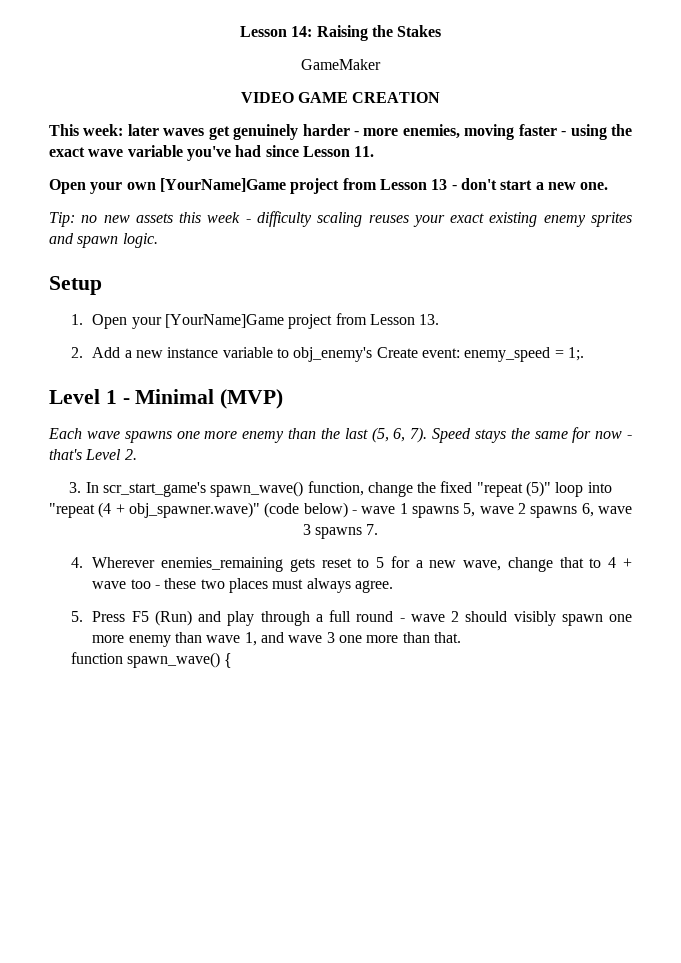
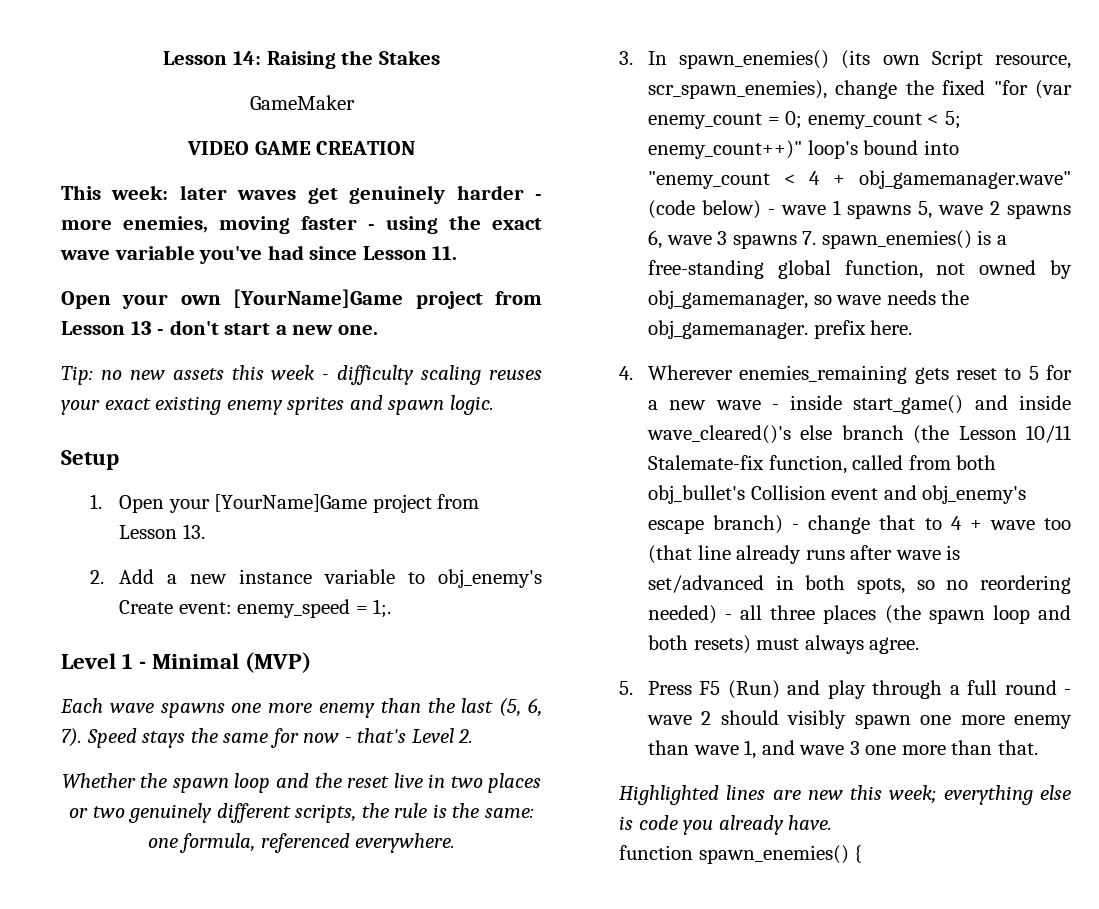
[69,481,612,497] [49,502,261,518] 3. In scr_start_game's spawn_wave() function, change the fixed "repeat (5)" loop into "repeat (4 + obj_spawner.wave)" -> [61,773,542,793] [69,803,534,823] [147,833,456,853] [618,50,1071,69] [647,80,1072,99] [647,111,961,129] [647,140,959,159] [647,170,1071,189] Whether the spawn loop and the reset live in two places or two genuinely different scripts, the rule is the same: one formula, referenced everywhere. // 3. In spawn_enemies() (its own Script resource, scr_spawn_enemies), change the fixed "for (var enemy_count = 0; enemy_count < 5; enemy_count++)" loop's bound into "enemy_count < 4 + obj_gamemanager.wave"
(379, 529) none -> [821,230,1007,249] [647,260,1072,279] [647,290,970,309] [647,320,913,339] spawn_enemies() is a free-standing global function, not owned by obj_gamemanager, so wave needs the obj_gamemanager. prefix here.
[463,560,502,571] wave, -> [715,395,1071,414] [646,425,1071,444] [647,455,997,474] [647,485,1027,504] [647,515,800,534] wave - inside start_game() and inside wave_cleared()'s else branch (the Lesson 10/11 Stalemate-fix function, called from both obj_bullet's Collision event and obj_enemy's escape branch) -
[154,578,268,593] - these two places -> [647,545,961,564] [647,575,1071,594] [647,605,1071,624] [647,635,751,654] (that line already runs after wave is set/advanced in both spots, so no reordering needed) - all three places (the spawn loop and both resets)
(461, 637) none -> [618,785,1071,805] [618,815,833,835] // Highlighted lines are new this week; everything else is code you already have.
[126,652,220,668] spawn_wave() -> [698,845,849,864] spawn_enemies()

